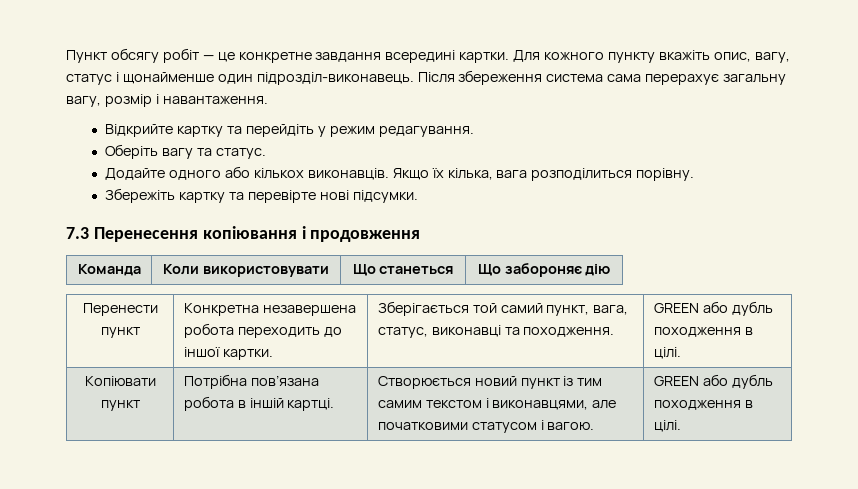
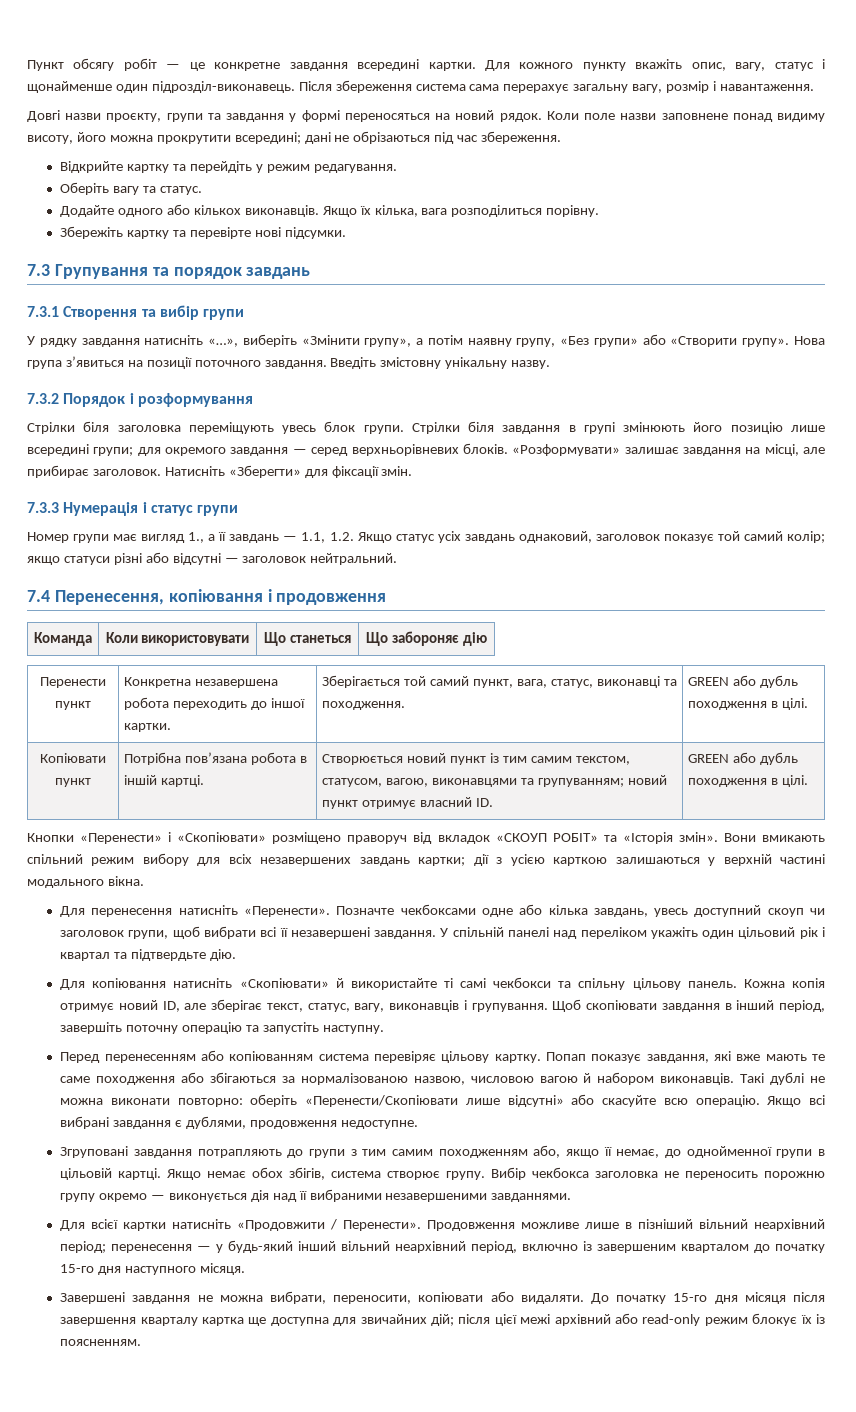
(268, 100) none -> [27,110,826,122] [27,131,562,144] // Довгі назви проєкту, групи та завдання у формі переносяться на новий рядок. Коли поле назви заповнене понад видиму висоту, його можна прокрутити всередині; дані не обрізаються під час збереження.
[93,227,198,242] Перенесення -> [54,264,311,279] [27,305,245,320] [27,334,825,347] [27,356,551,369] [27,393,253,407] [27,421,825,434] [27,443,825,456] [27,465,413,478] [27,502,239,516] [27,531,825,543] [27,552,398,565] [27,590,164,605] Групування та порядок завдань // 7.3.1 Створення та вибір групи // У рядку завдання натисніть «…», виберіть «Змінити групу», а потім наявну групу, «Без групи» або «Створити групу». Нова група з’явиться на позиції поточного завдання. Введіть змістовну унікальну назву. // 7.3.2 Порядок і розформування // Стрілки біля заголовка переміщують увесь блок групи. Стрілки біля завдання в групі змінюють його позицію лише всередині групи; для окремого завдання — серед верхньорівневих блоків. «Розформувати» залишає завдання на місці, але прибирає заголовок. Натисніть «Зберегти» для фіксації змін. // 7.3.3 Нумерація і статус групи // Номер групи має вигляд 1., а її завдань — 1.1, 1.2. Якщо статус усіх завдань однаковий, заголовок показує той самий колір; якщо статуси різні або відсутні — заголовок нейтральний. // 7.4 Перенесення,
[425,398,617,410] [377,420,595,433] [653,374,773,389] [653,400,753,410] [653,420,681,432] текстом і виконавцями, але початковими статусом і вагою. | GREEN або дубль походження в цілі. -> [575,756,630,765] [322,775,667,787] [322,797,493,809] [688,752,798,765] [688,775,808,787] [27,832,825,844] [27,853,825,866] [27,876,144,888] [60,904,825,917] [60,926,825,939] [60,949,236,961] [60,977,825,990] [60,999,825,1012] [60,1022,384,1034] [60,1050,825,1063] [60,1072,826,1085] [60,1094,825,1107] [60,1116,418,1129] [60,1145,825,1158] [60,1167,825,1180] [60,1189,572,1202] [60,1219,826,1231] [60,1240,826,1253] [60,1263,245,1275] [60,1291,825,1304] [60,1313,825,1326] [60,1339,142,1346] текстом, статусом, вагою, виконавцями та групуванням; новий пункт отримує власний ID. | GREEN або дубль походження в цілі. // Кнопки «Перенести» і «Скопіювати» розміщено праворуч від вкладок «СКОУП РОБІТ» та «Історія змін». Вони вмикають спільний режим вибору для всіх незавершених завдань картки; дії з усією карткою залишаються у верхній частині модального вікна. // Для перенесення натисніть «Перенести». Позначте чекбоксами одне або кілька завдань, увесь доступний скоуп чи заголовок групи, щоб вибрати всі її незавершені завдання. У спільній панелі над переліком укажіть один цільовий рік і квартал та підтвердьте дію. // Для копіювання натисніть «Скопіювати» й використайте ті самі чекбокси та спільну цільову панель. Кожна копія отримує новий ID, але зберігає текст, статус, вагу, виконавців і групування. Щоб скопіювати завдання в інший період, завершіть поточну операцію та запустіть наступну. // Перед перенесенням або копіюванням система перевіряє цільову картку. Попап показує завдання, які вже мають те саме походження або збігаються за нормалізованою назвою, числовою вагою й набором виконавців. Такі дублі не можна виконати повторно: оберіть «Перенести/Скопіювати лише відсутні» або скасуйте всю операцію. Якщо всі вибрані завдання є дублями, продовження недоступне. // Згруповані завдання потрапляють до групи з тим самим походженням або, якщо її немає, до однойменної групи в цільовій картці. Якщо немає обох збігів, система створює групу. Вибір чекбокса заголовка не переносить порожню групу окремо — виконується дія над її вибраними незавершеними завданнями. // Для всієї картки натисніть «Продовжити / Перенести». Продовження можливе лише в пізніший вільний неархівний період; перенесення — у будь-який інший вільний неархівний період, включно із завершеним кварталом до початку 15-го дня наступного місяця. // Завершені завдання не можна вибрати, переносити, копіювати або видаляти. До початку 15-го дня місяця після завершення кварталу картка ще доступна для звичайних дій; після цієї межі архівний або read-only режим блокує їх із поясненням.

